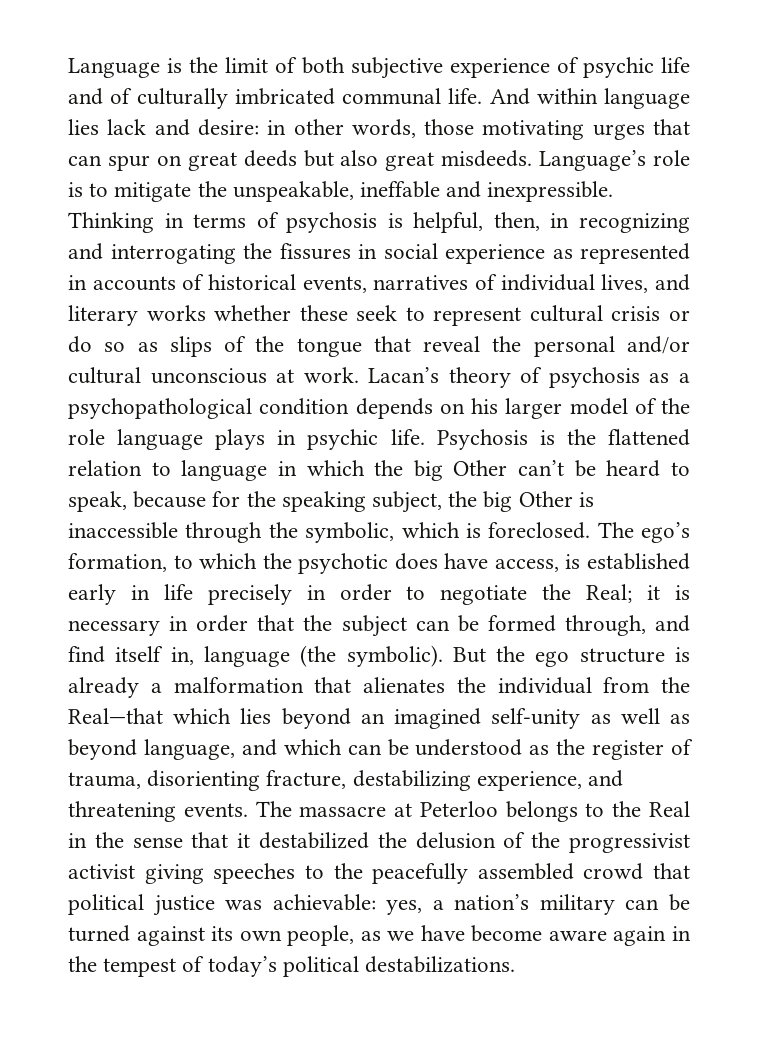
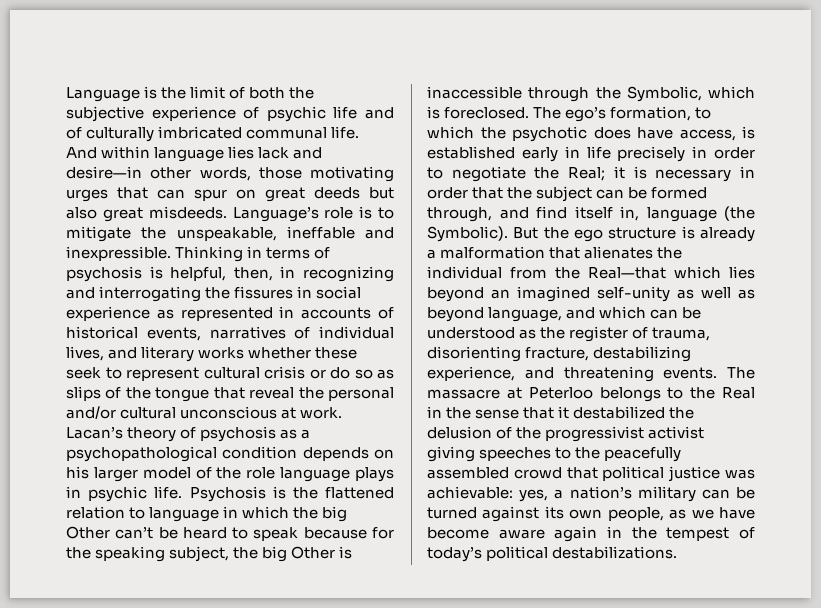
(345, 65) none -> [289,87,315,99] the
[197,119,287,136] desire: in -> [66,166,142,179] desire—in
[68,491,127,512] speak, -> [253,527,299,541] speak
[305,522,395,543] symbolic, -> [626,86,702,102] Symbolic,
[346,645,443,667] symbolic). -> [427,226,508,242] Symbolic).

